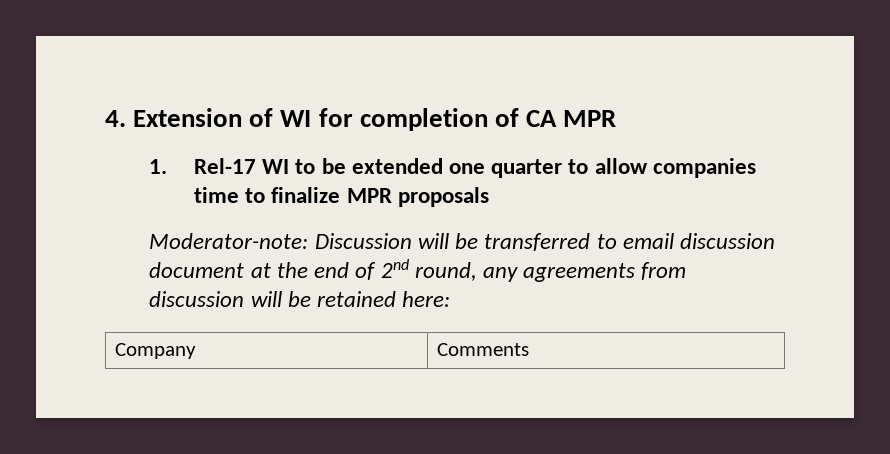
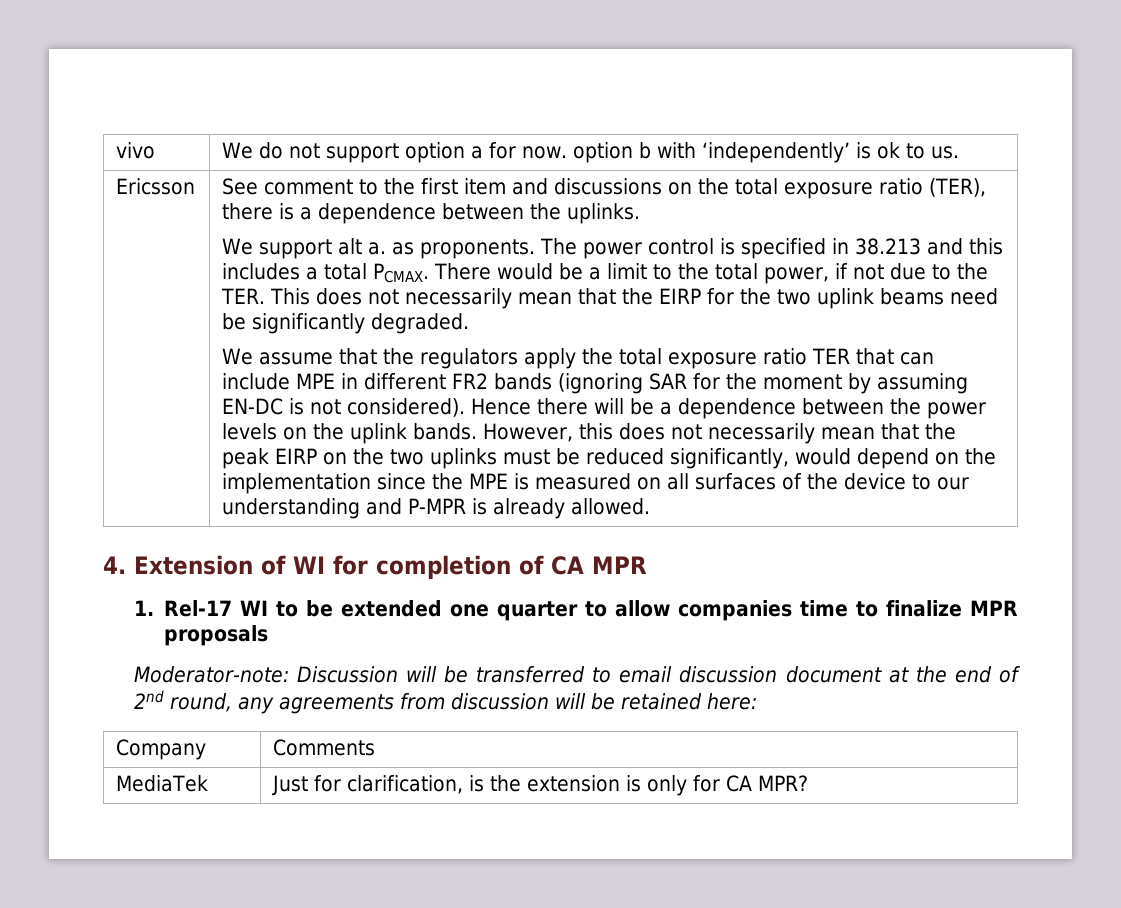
(105, 118) none -> [116,142,156,159] [222,142,960,163] [116,178,196,195] [222,178,987,199] [222,203,641,224] [222,238,1004,259] [222,263,989,284] [221,288,999,309] [222,313,470,334] [222,348,935,369] [222,373,969,394] [222,398,987,419] [222,423,957,444] [222,448,997,469] [222,473,970,494] [222,498,651,519] vivo | We do not support option a for now. option b with ‘independently’ is ok to us. // Ericsson | See comment to the first item and discussions on the total exposure ratio (TER), there is a dependence between the uplinks. // We support alt a. as proponents. The power control is specified in 38.213 and this includes a total PCMAX. There would be a limit to the total power, if not due to the TER. This does not necessarily mean that the EIRP for the two uplink beams need be significantly degraded. // We assume that the regulators apply the total exposure ratio TER that can include MPE in different FR2 bands (ignoring SAR for the moment by assuming EN-DC is not considered). Hence there will be a dependence between the power levels on the uplink bands. However, this does not necessarily mean that the peak EIRP on the two uplinks must be reduced significantly, would depend on the implementation since the MPE is measured on all surfaces of the device to our understanding and P-MPR is already allowed. //
(529, 349) none -> [116,775,209,792] [272,775,809,796] // MediaTek | Just for clarification, is the extension is only for CA MPR?

